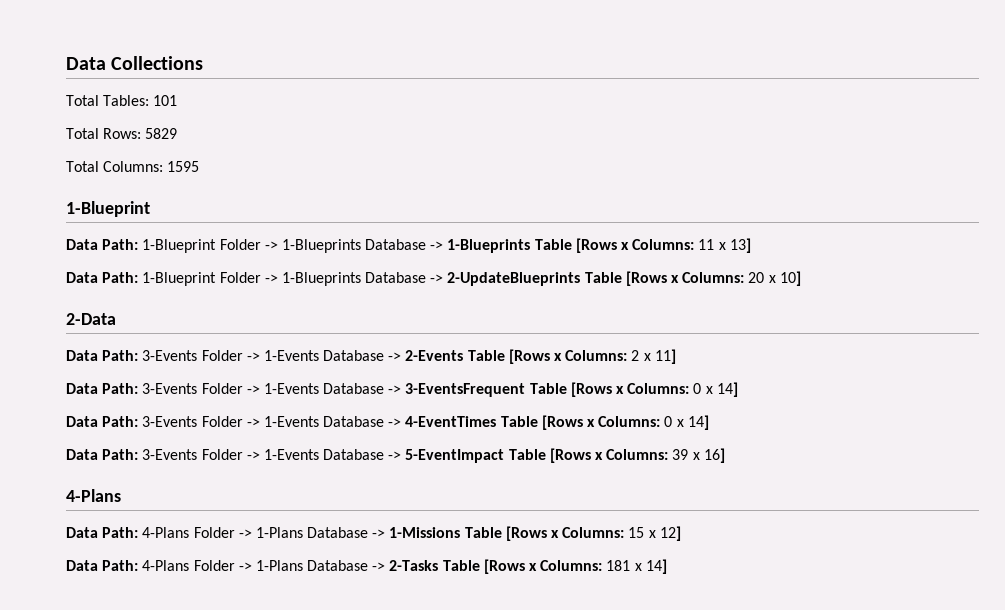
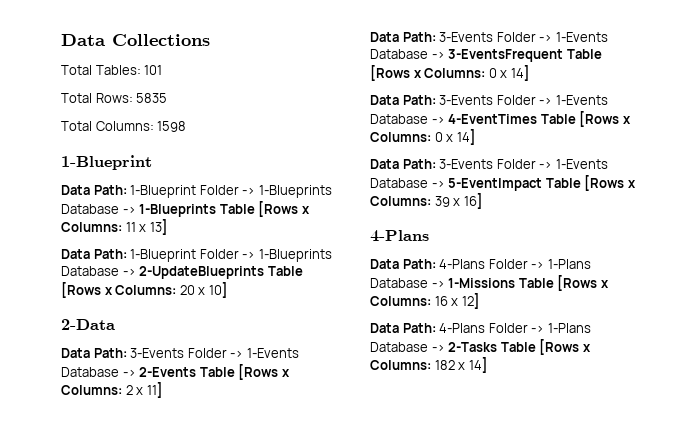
[145,128,178,139] 5829 -> [136,93,168,103] 5835
[167,161,200,172] 1595 -> [157,121,187,132] 1598
[628,527,645,538] 15 -> [434,296,448,306] 16
[606,560,631,571] 181 -> [434,360,455,370] 182

